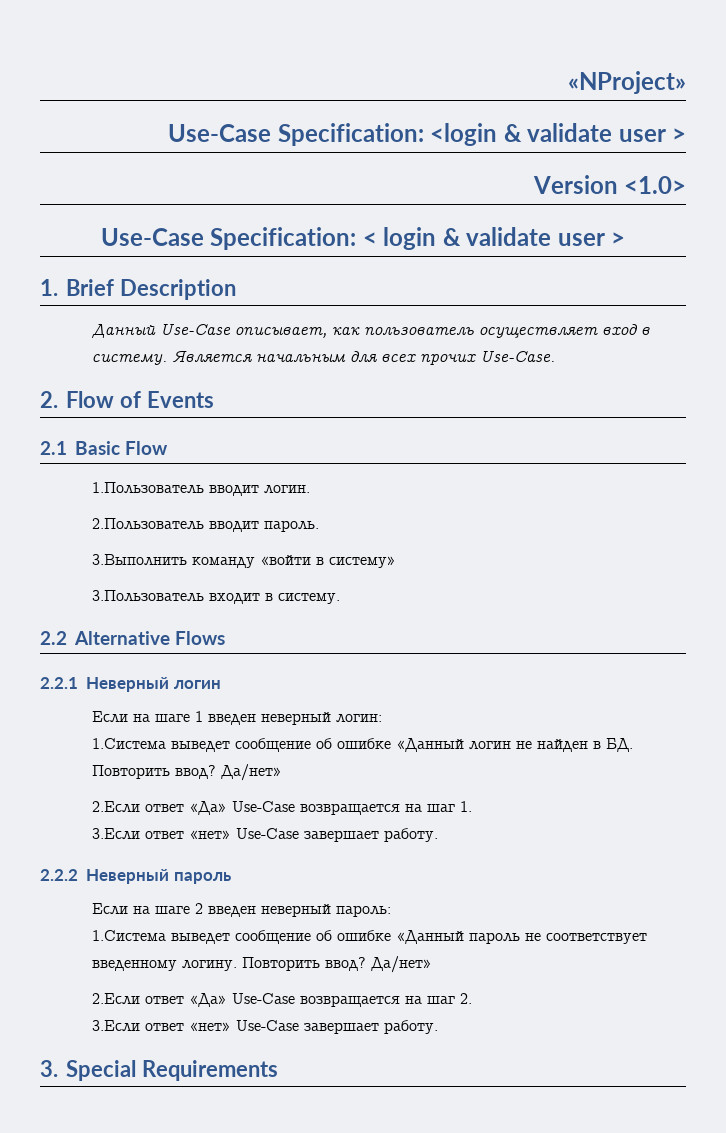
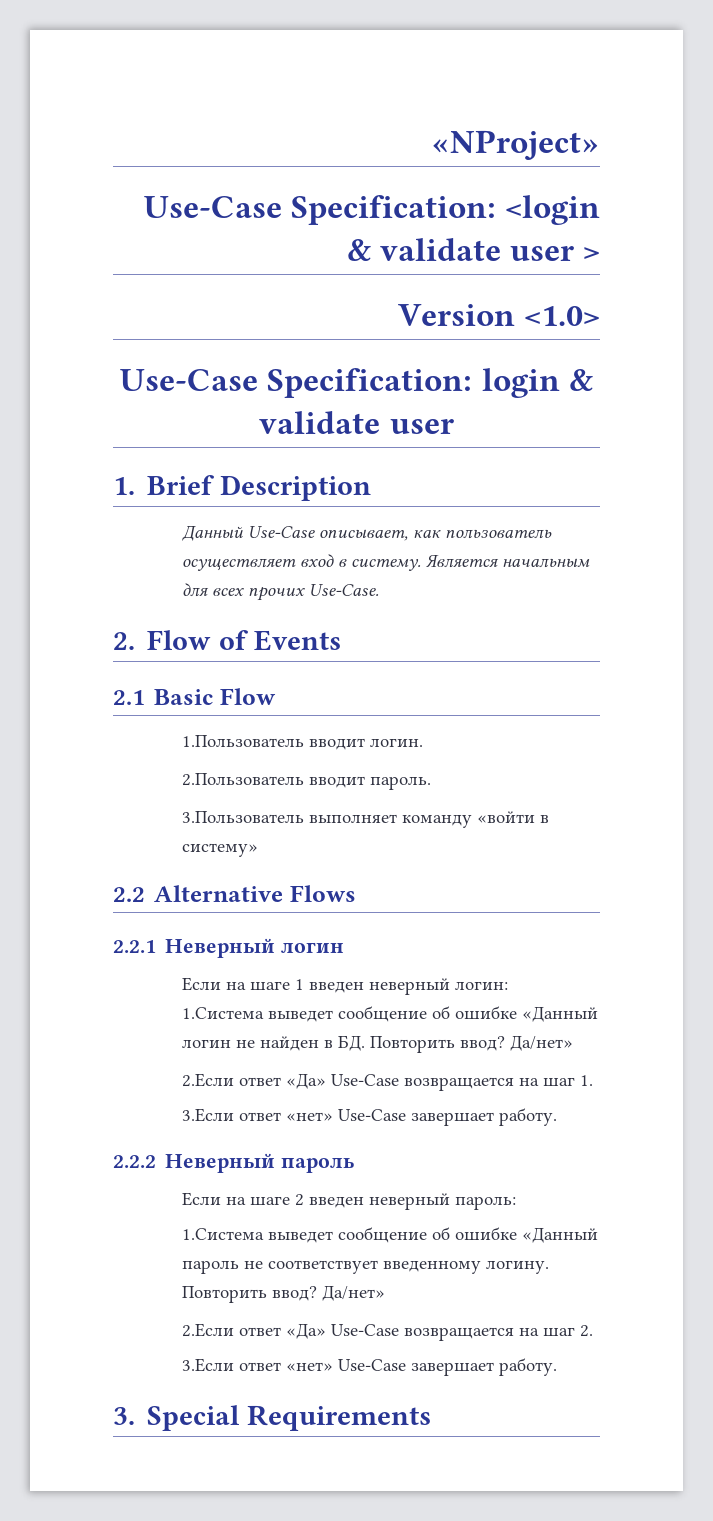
[362,232,377,246] < -> (473, 383) none
[611,232,626,246] > -> (454, 426) none
[91,554,187,566] 3.Выполнить -> [181,811,397,823] 3.Пользователь выполняет
[91,590,340,604] // 3.Пользователь входит в систему. -> (258, 850) none

